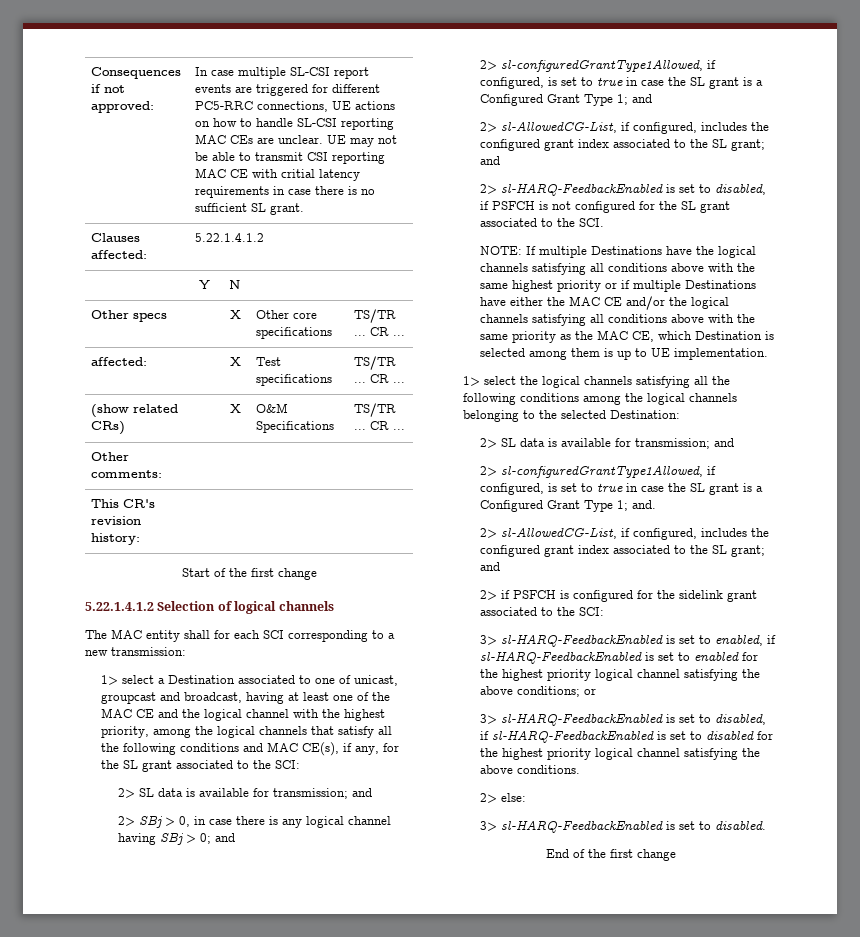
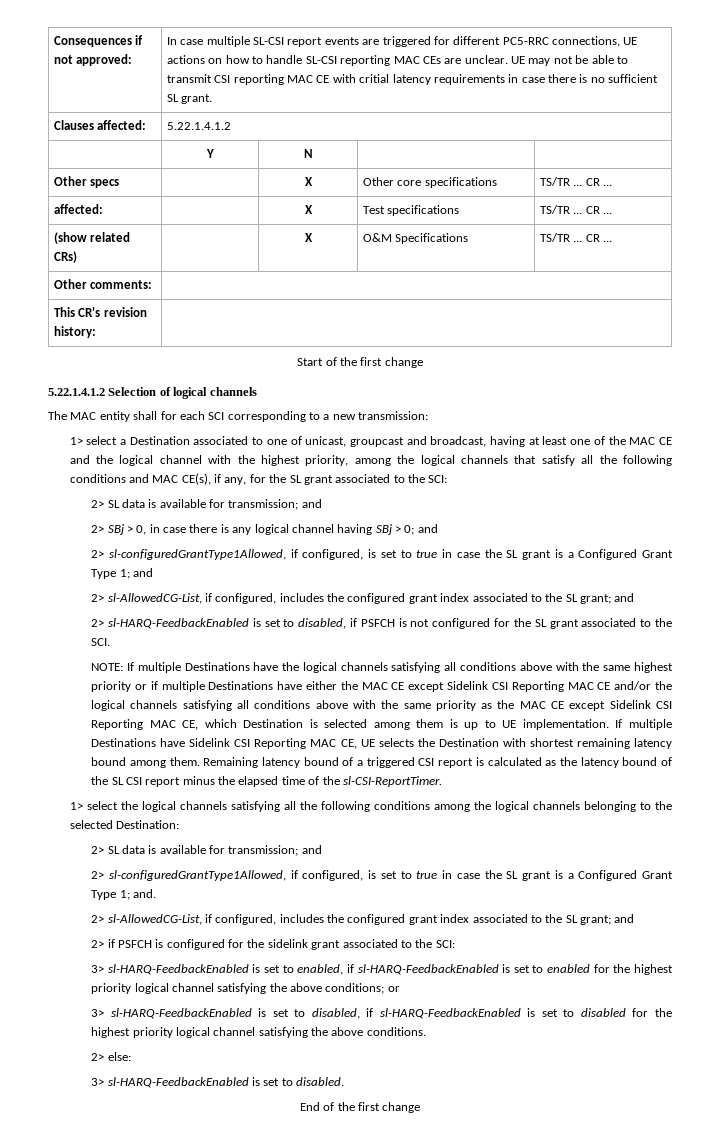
(622, 301) none -> [408,681,611,692] except Sidelink CSI Reporting MAC CE
(628, 335) none -> [551,700,673,711] [91,719,176,730] CE except Sidelink CSI Reporting MAC
(768, 354) none -> [615,719,672,730] [91,738,673,749] [91,757,673,768] [91,776,442,787] If multiple Destinations have Sidelink CSI Reporting MAC CE, UE selects the Destination with shortest remaining latency bound among them. Remaining latency bound of a triggered CSI report is calculated as the latency bound of the SL CSI report minus the elapsed time of the sl-CSI-ReportTimer.

